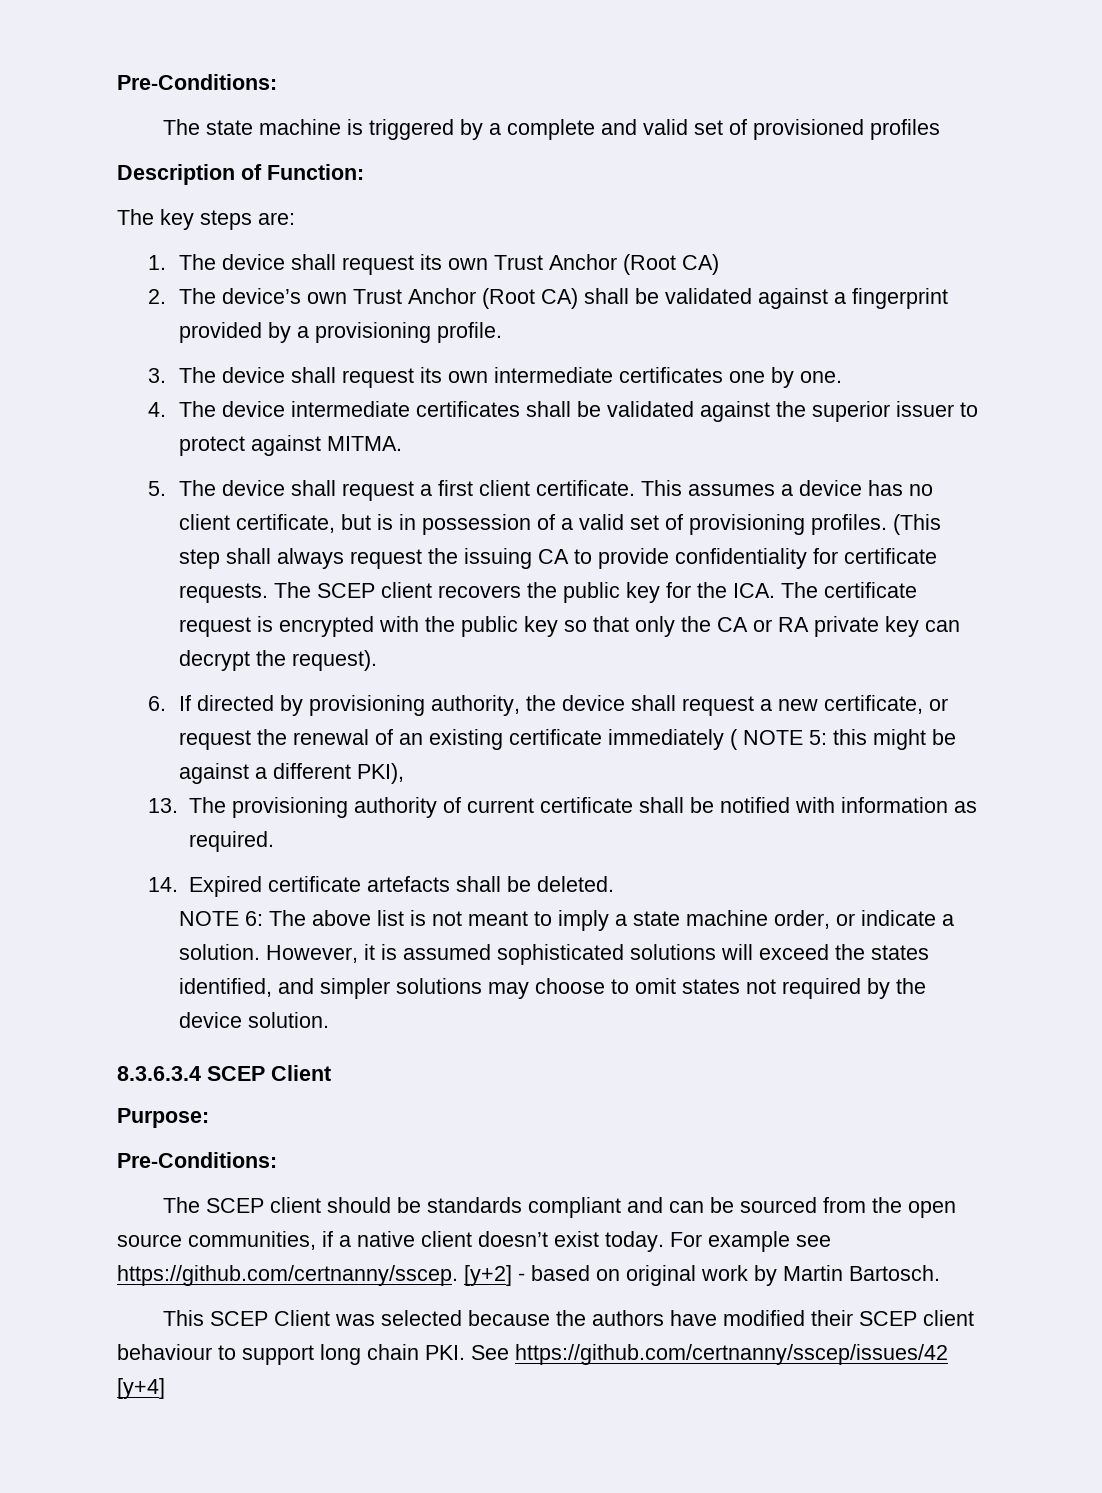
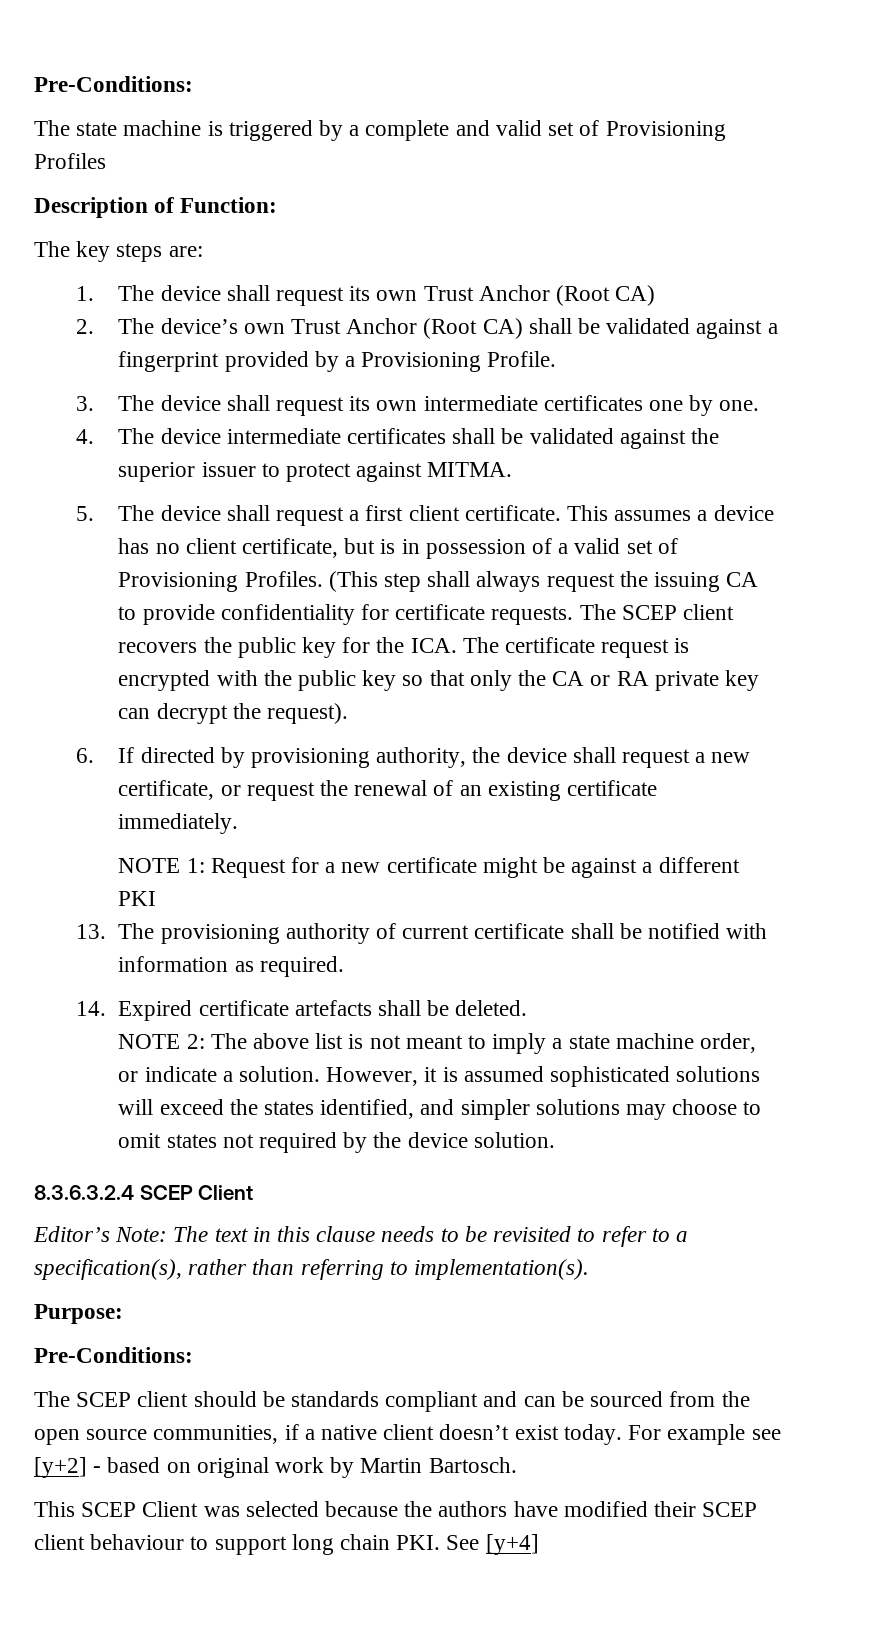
[753,119,941,140] provisioned profiles -> [605,121,726,141] [34,153,106,169] Provisioning Profiles
[315,322,503,343] provisioning profile. -> [361,351,557,372] Provisioning Profile.
[689,514,888,535] provisioning profiles. -> [118,571,323,592] Provisioning Profiles.
[608,729,868,750] immediately ( NOTE 5: this -> [118,813,239,834] [118,857,477,878] immediately. // NOTE 1: Request for a new certificate
[357,763,405,784] PKI), -> [118,891,157,906] PKI
[245,911,264,926] 6: -> [186,1034,205,1049] 2:
[117,1065,331,1081] 8.3.6.3.4 SCEP Client -> [34,1185,254,1200] [33,1226,688,1247] [34,1259,590,1280] 8.3.6.3.2.4 SCEP Client // Editor’s Note: The text in this clause needs to be revisited to refer to a specification(s), rather than referring to implementation(s).
[117,1265,458,1286] https://github.com/certnanny/sscep. -> (781, 1434) none
[515,1344,948,1365] https://github.com/certnanny/sscep/issues/42 -> (480, 1542) none

